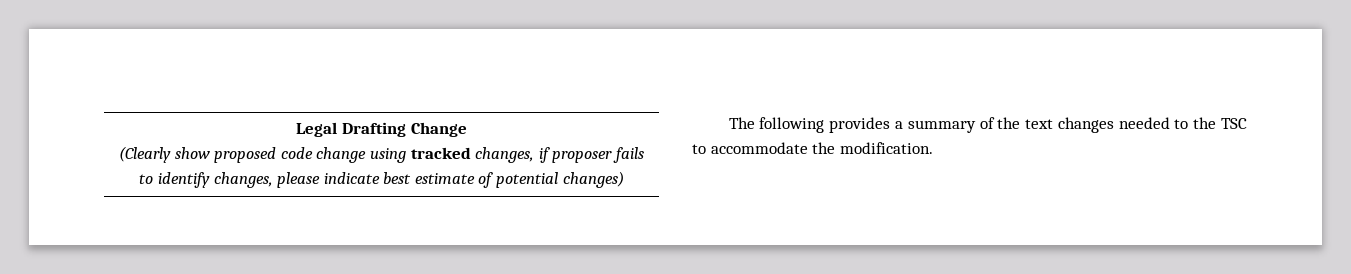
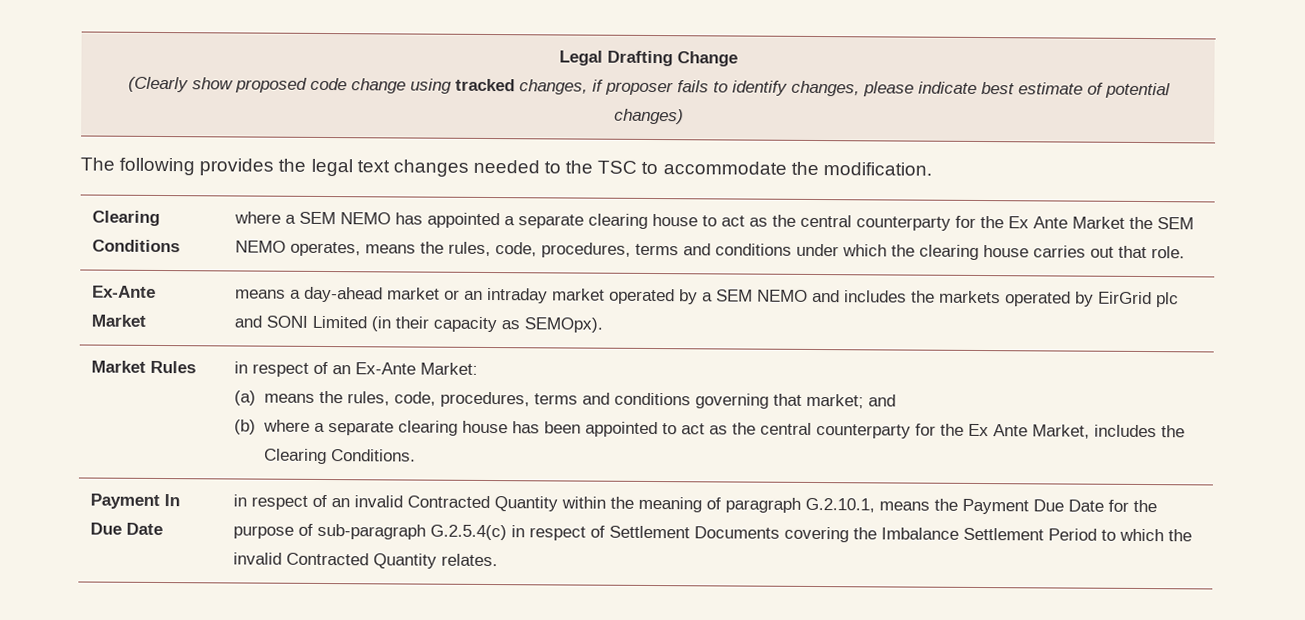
[895,117,1021,133] a summary of the -> [278,158,353,177] the legal
(933, 148) none -> [92,210,161,226] [92,239,181,253] [234,211,1195,231] [235,240,1186,260] [92,285,157,298] [91,314,147,327] [235,286,1180,308] [234,315,604,333] [91,360,197,374] [234,361,479,377] [234,390,896,409] [234,419,1185,439] [263,448,416,465] [90,493,181,509] [90,522,164,536] [233,494,1158,515] [233,523,1193,543] [233,552,499,569] // Clearing Conditions | where a SEM NEMO has appointed a separate clearing house to act as the central counterparty for the Ex Ante Market the SEM NEMO operates, means the rules, code, procedures, terms and conditions under which the clearing house carries out that role. // Ex-Ante Market | means a day-ahead market or an intraday market operated by a SEM NEMO and includes the markets operated by EirGrid plc and SONI Limited (in their capacity as SEMOpx). // Market Rules | in respect of an Ex-Ante Market: // (a) means the rules, code, procedures, terms and conditions governing that market; and // (b) where a separate clearing house has been appointed to act as the central counterparty for the Ex Ante Market, includes the Clearing Conditions. // Payment In Due Date | in respect of an invalid Contracted Quantity within the meaning of paragraph G.2.10.1, means the Payment Due Date for the purpose of sub-paragraph G.2.5.4(c) in respect of Settlement Documents covering the Imbalance Settlement Period to which the invalid Contracted Quantity relates.

